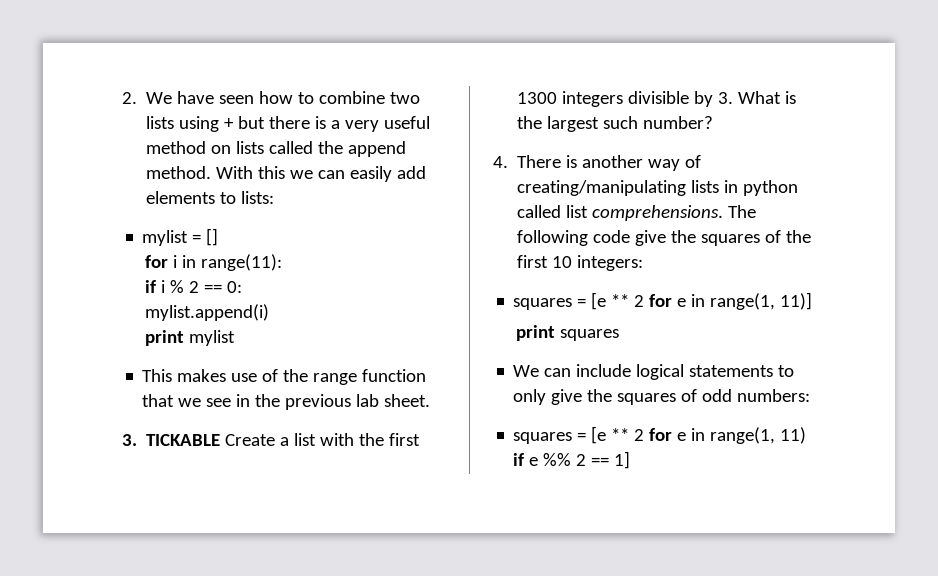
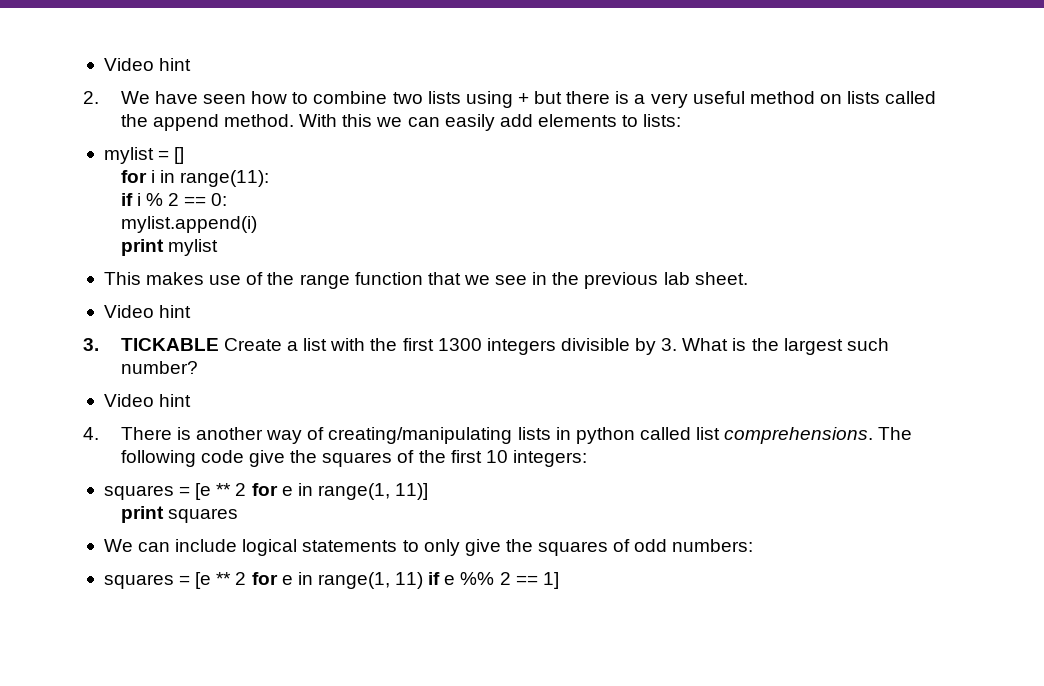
(122, 98) none -> [103,58,192,71] Video hint //
(431, 400) none -> [103,305,192,318] // Video hint
(714, 122) none -> [103,394,192,407] // Video hint

